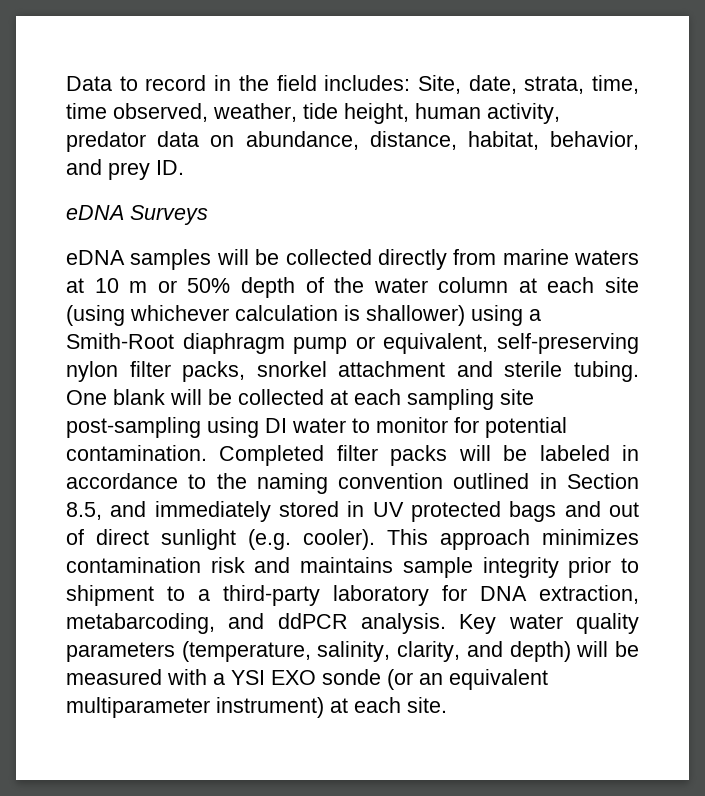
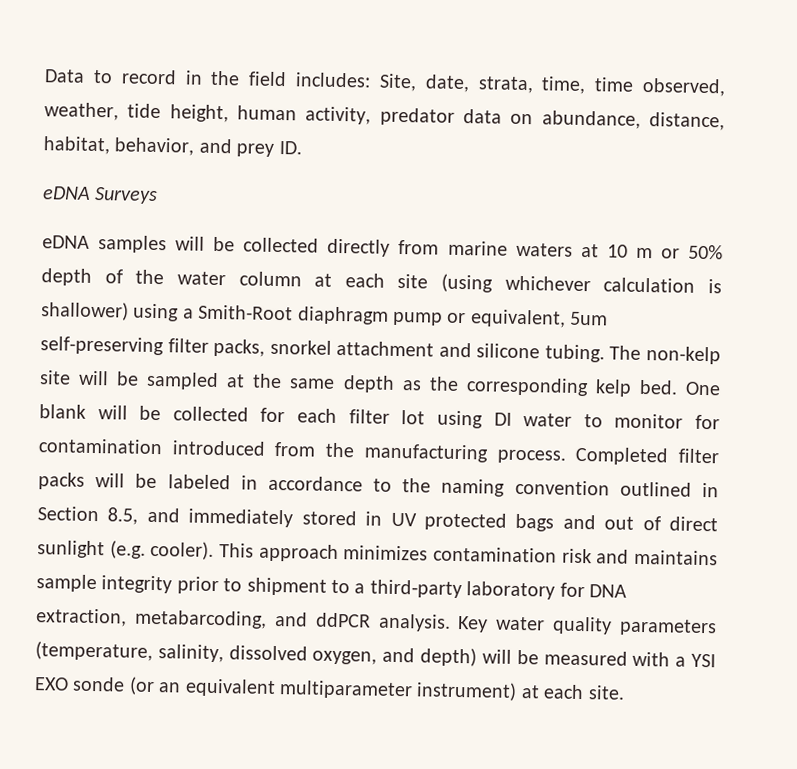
[497,333,639,354] [66,361,118,382] self-preserving nylon -> [570,311,609,326] [40,336,164,356] 5um self-preserving
[504,361,639,382] sterile tubing. -> [476,343,721,365] [39,370,678,397] silicone tubing. The non-kelp site will be sampled at the same depth as the corresponding kelp bed.
[330,389,534,410] [66,417,201,438] at each sampling site post-sampling -> [260,407,426,425] for each filter lot
[485,417,567,438] [66,445,207,461] potential contamination. -> [38,438,566,464] contamination introduced from the manufacturing process.
[397,641,461,662] clarity, -> [228,645,378,665] dissolved oxygen,

